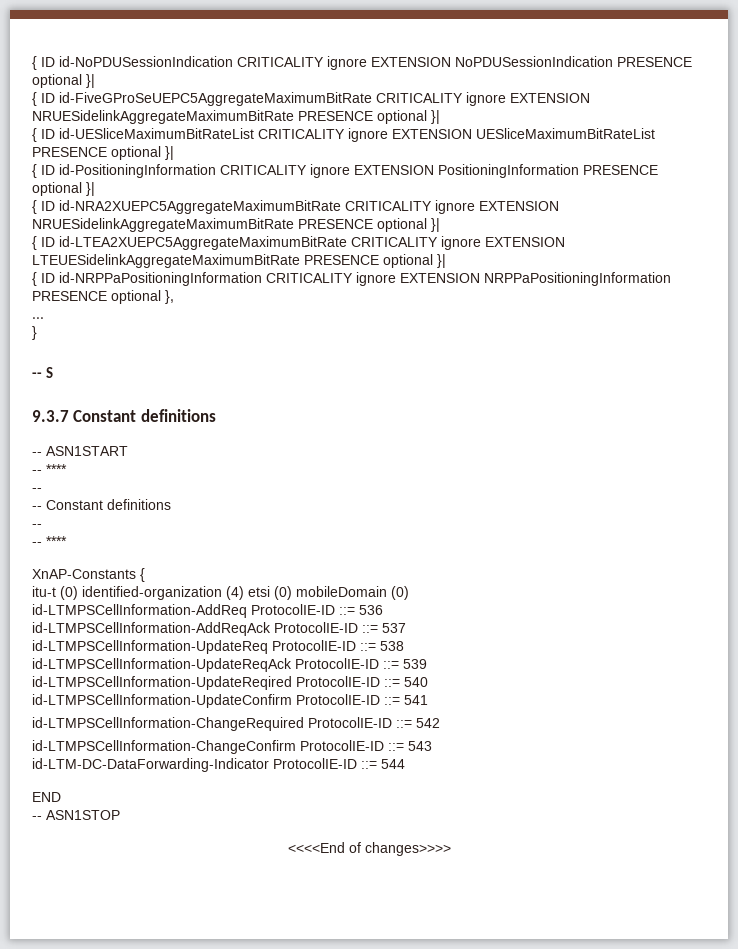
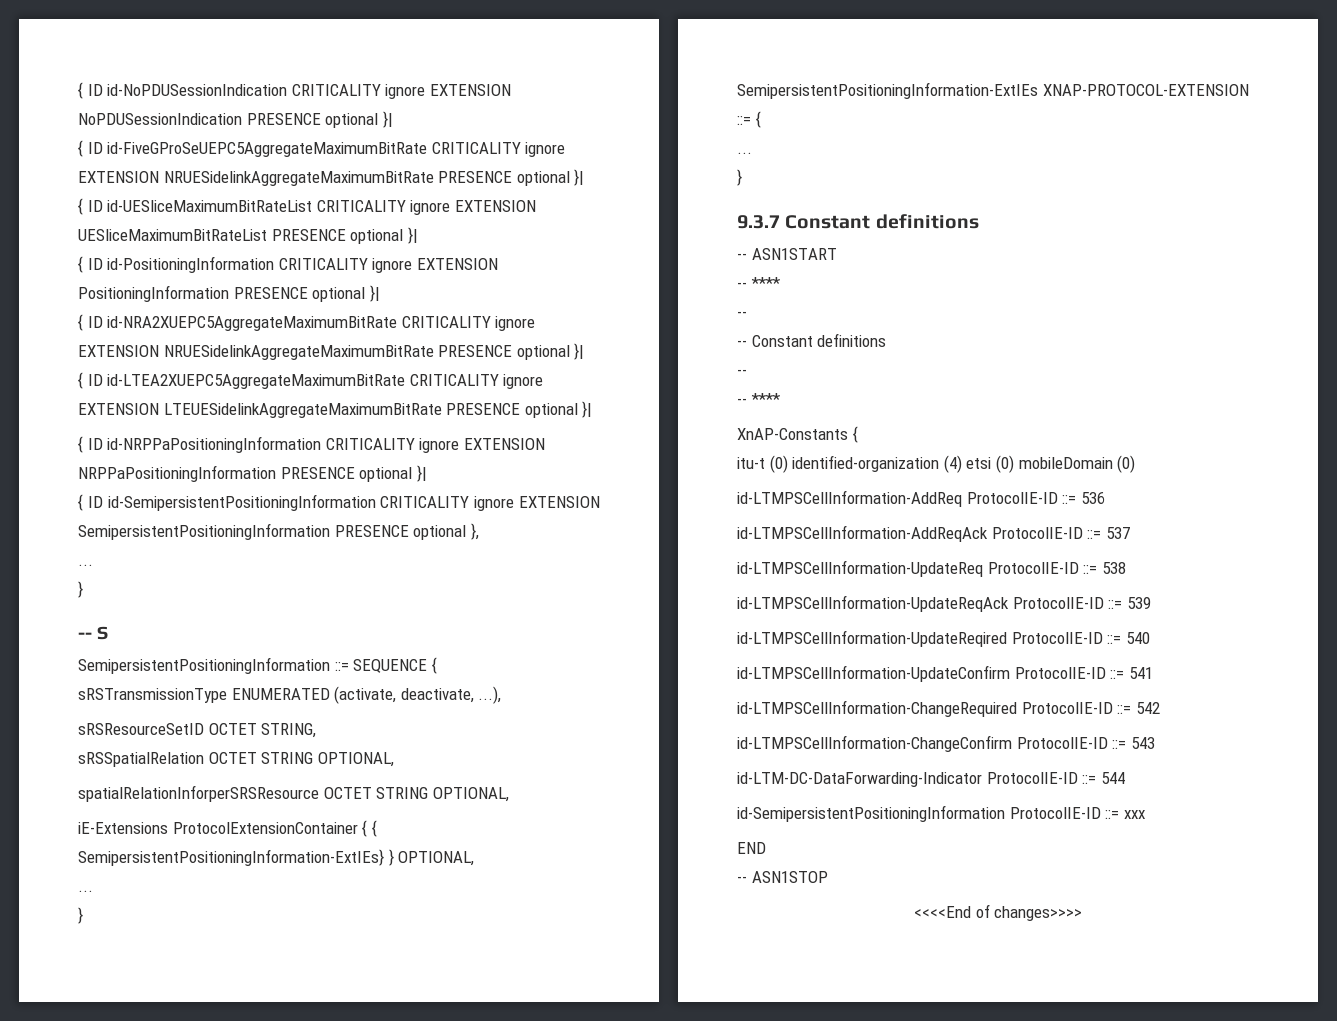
(161, 297) none -> [416,465,427,482] [78,494,600,511] [78,523,467,540] }| // { ID id-SemipersistentPositioningInformation CRITICALITY ignore EXTENSION SemipersistentPositioningInformation PRESENCE optional
(54, 372) none -> [78,657,437,674] [78,686,502,704] [78,723,317,738] [78,752,394,767] [78,785,509,802] [78,820,377,837] [78,849,475,866] [78,890,93,892] [78,907,83,924] [737,82,1249,99] [737,111,761,128] [737,152,752,154] [737,169,742,186] // SemipersistentPositioningInformation ::= SEQUENCE { // sRSTransmissionType ENUMERATED (activate, deactivate, ...), // sRSResourceSetID OCTET STRING, // sRSSpatialRelation OCTET STRING OPTIONAL, // spatialRelationInforperSRSResource OCTET STRING OPTIONAL, // iE-Extensions ProtocolExtensionContainer { { SemipersistentPositioningInformation-ExtIEs} } OPTIONAL, // ... // } // SemipersistentPositioningInformation-ExtIEs XNAP-PROTOCOL-EXTENSION ::= { // ... // }
(405, 764) none -> [737,805,1145,822] // id-SemipersistentPositioningInformation ProtocolIE-ID ::= xxx

